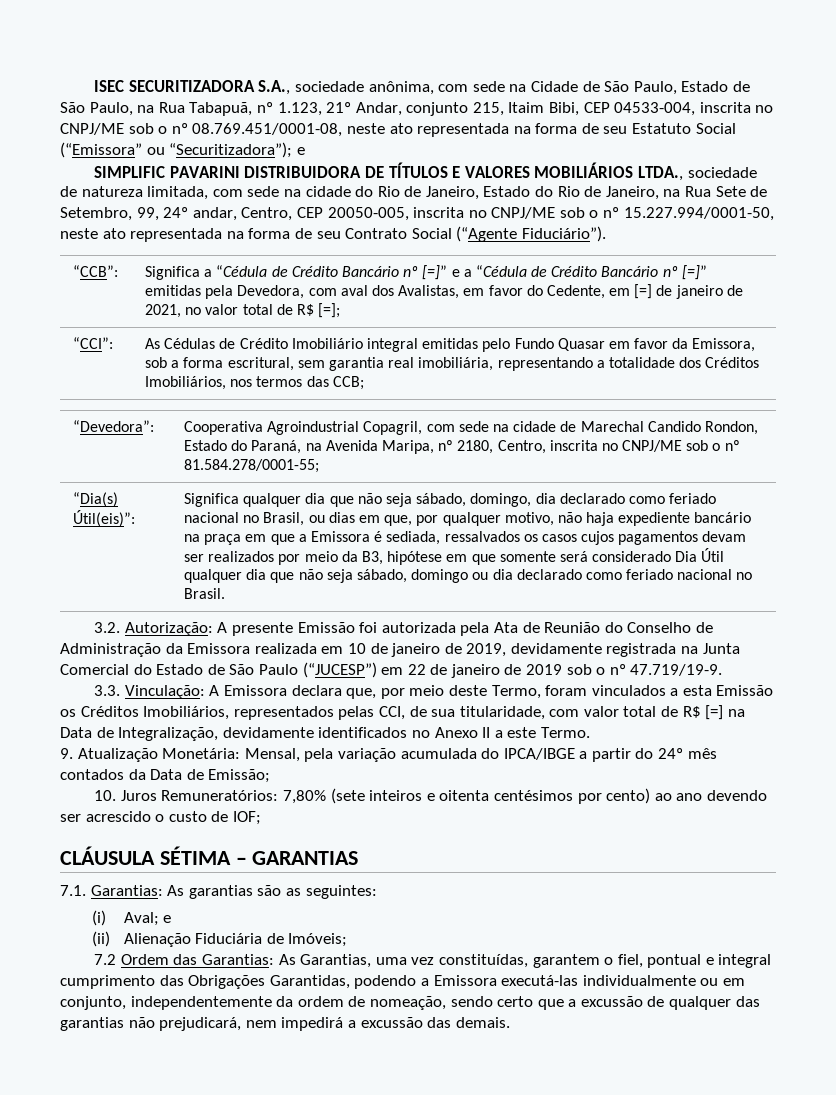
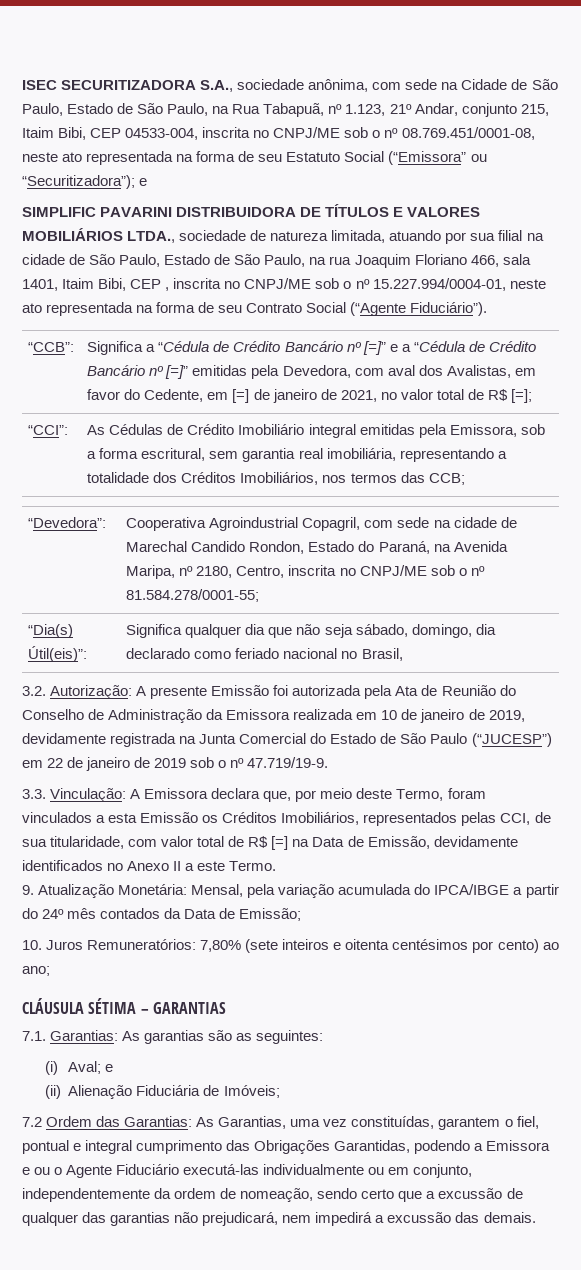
[212,186,768,200] [60,207,774,221] com sede na cidade do Rio de Janeiro, Estado do Rio de Janeiro, na Rua Sete de Setembro, 99, 24º andar, Centro, CEP 20050-005, inscrita no CNPJ/ME sob o nº 15.227.994/0001-50, -> [389,230,544,244] [22,254,531,268] [22,278,506,291] atuando por sua filial na cidade de São Paulo, Estado de São Paulo, na rua Joaquim Floriano 466, sala 1401, Itaim Bibi, CEP , inscrita no CNPJ/ME sob o nº 15.227.994/0004-01,
[482,338,689,352] pelo Fundo Quasar em favor da -> [418,424,447,438] pela
[308,512,752,526] [184,531,747,545] [184,548,725,565] [184,569,753,583] [184,588,226,599] ou dias em que, por qualquer motivo, não haja expediente bancário na praça em que a Emissora é sediada, ressalvados os casos cujos pagamentos devam ser realizados por meio da B3, hipótese em que somente será considerado Dia Útil qualquer dia que não seja sábado, domingo ou dia declarado como feriado nacional no Brasil. -> (403, 654) none
[118,727,219,741] Integralização, -> [367,836,430,849] Emissão,
[676,790,767,801] [60,811,261,825] ano devendo ser acrescido o custo de IOF; -> [22,966,50,976] ano;
(497, 980) none -> [22,1164,180,1178] e ou o Agente Fiduciário

